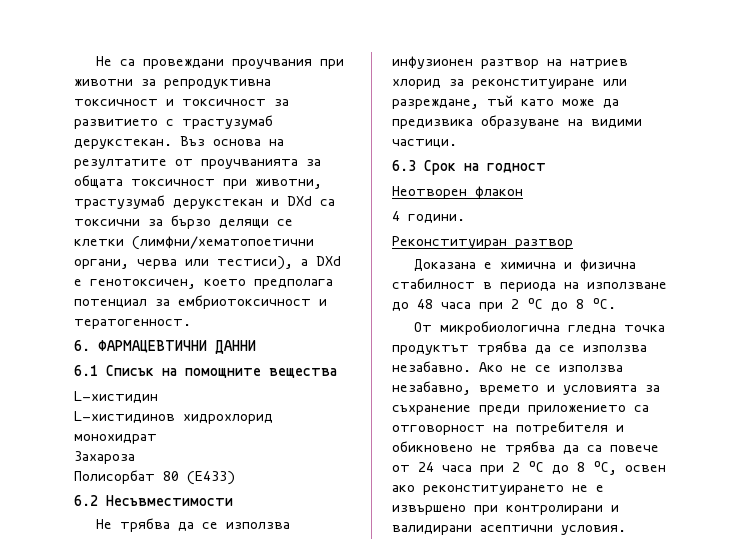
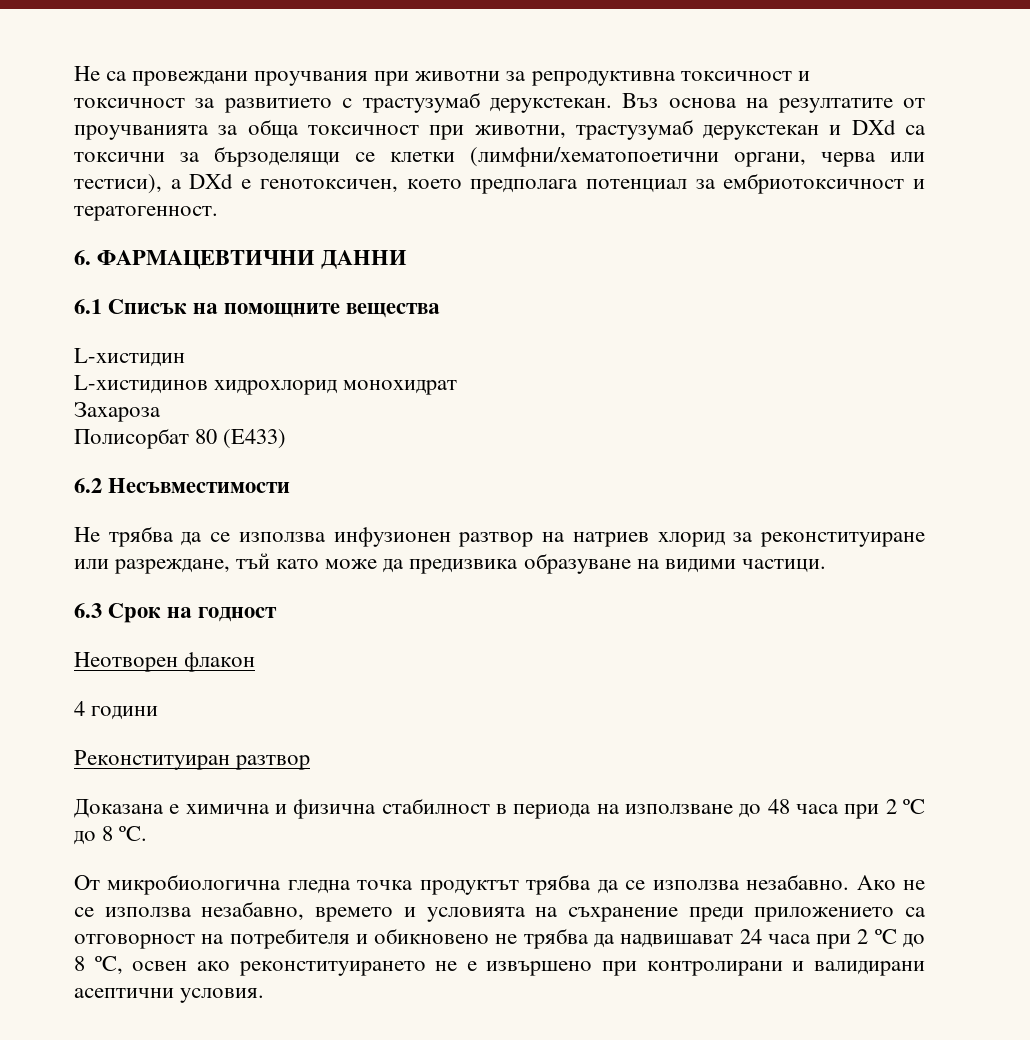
[74,175,123,188] общата -> [247,119,299,139] обща
[171,215,269,229] бързо делящи -> [214,146,340,167] бързоделящи
[408,214,465,223] години. -> [91,706,159,720] години
[645,385,660,392] за -> [535,907,559,917] на
[587,445,659,452] [392,465,410,472] са повече от -> [620,934,734,948] надвишават

